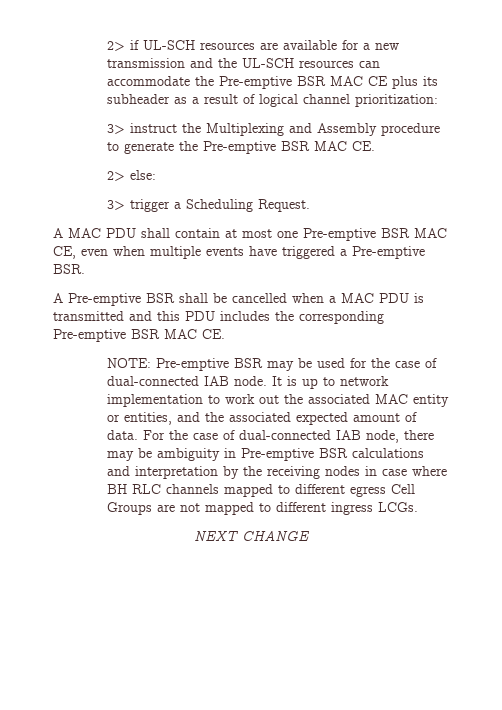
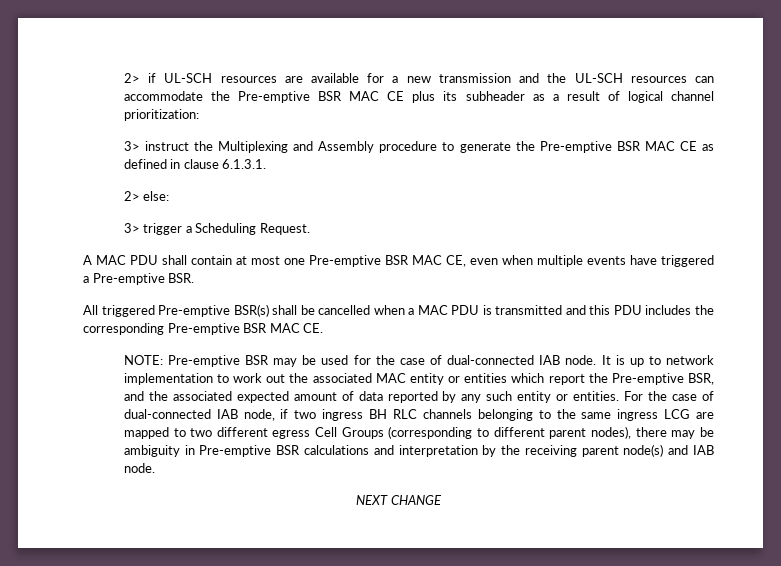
[351,141,375,151] CE. -> [679,141,714,151] [123,159,267,169] CE as defined in clause 6.1.3.1.
[53,293,175,306] A Pre-emptive BSR -> [83,304,269,317] All triggered Pre-emptive BSR(s)
[123,412,172,425] entities, -> [464,373,715,385] entities which report the Pre-emptive BSR,
[106,430,138,440] data. -> [358,391,620,403] data reported by any such entity or entities.
(399, 436) none -> [280,409,714,421] [123,426,632,439] if two ingress BH RLC channels belonging to the same ingress LCG are mapped to two different egress Cell Groups (corresponding to different parent nodes),
[324,466,447,476] [106,484,415,497] [106,502,418,515] nodes in case where BH RLC channels mapped to different egress Cell Groups are not mapped to different ingress LCGs. -> [581,444,715,457] [123,463,155,473] parent node(s) and IAB node.

